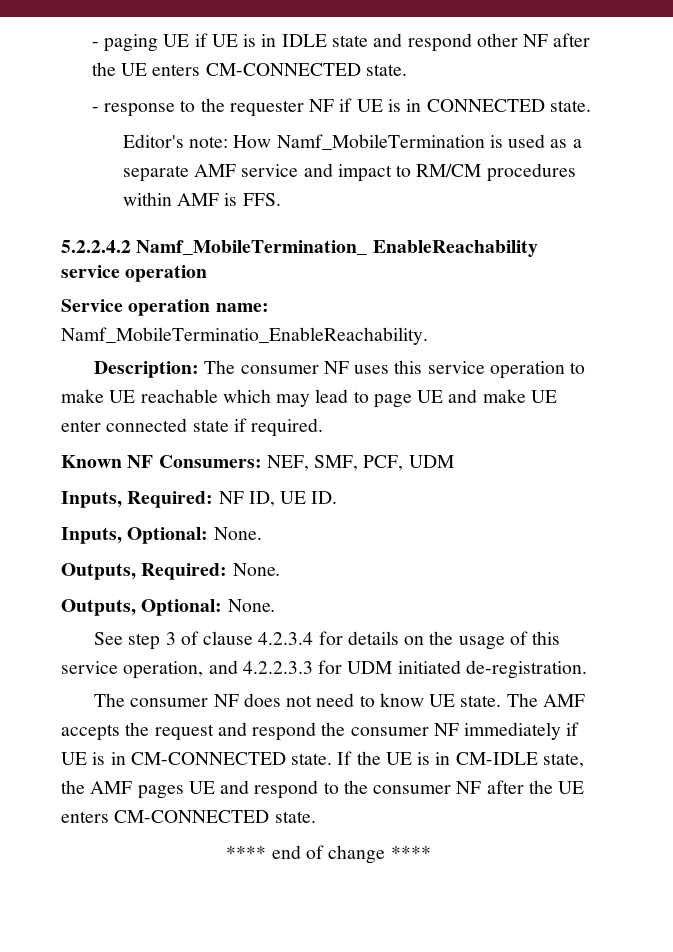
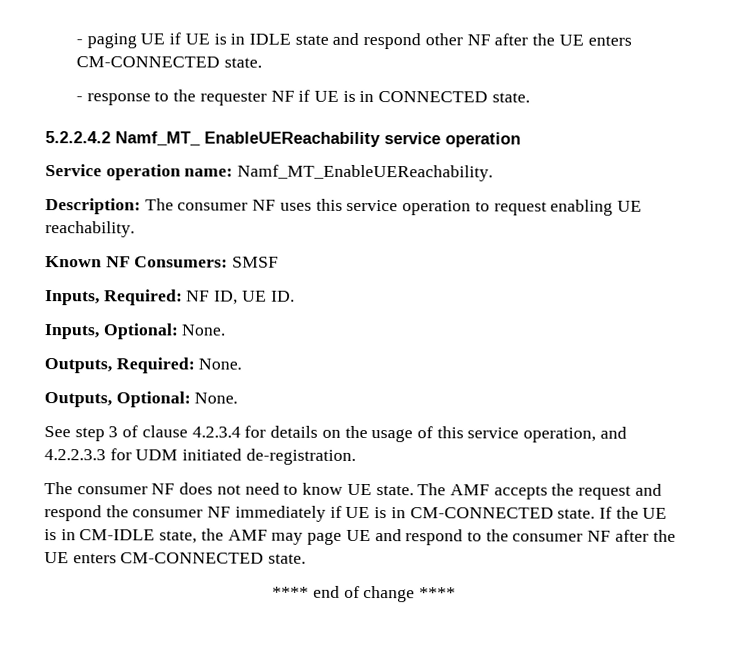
[122,134,582,150] [122,163,576,182] [122,192,281,206] // Editor's note: How Namf_MobileTermination is used as a separate AMF service and impact to RM/CM procedures within AMF is FFS. -> (530, 97) none
[136,240,538,257] Namf_MobileTermination_ EnableReachability -> [115,131,381,148] Namf_MT_ EnableUEReachability
[61,327,428,345] Namf_MobileTerminatio_EnableReachability. -> [237,164,494,182] Namf_MT_EnableUEReachability.
[61,389,557,408] [61,418,324,437] make UE reachable which may lead to page UE and make UE enter connected state if required. -> [493,199,642,216] [45,221,135,238] request enabling UE reachability.
[266,455,454,471] NEF, SMF, PCF, UDM -> [232,256,280,268] SMSF
[137,785,184,799] pages -> [271,531,343,545] may page

